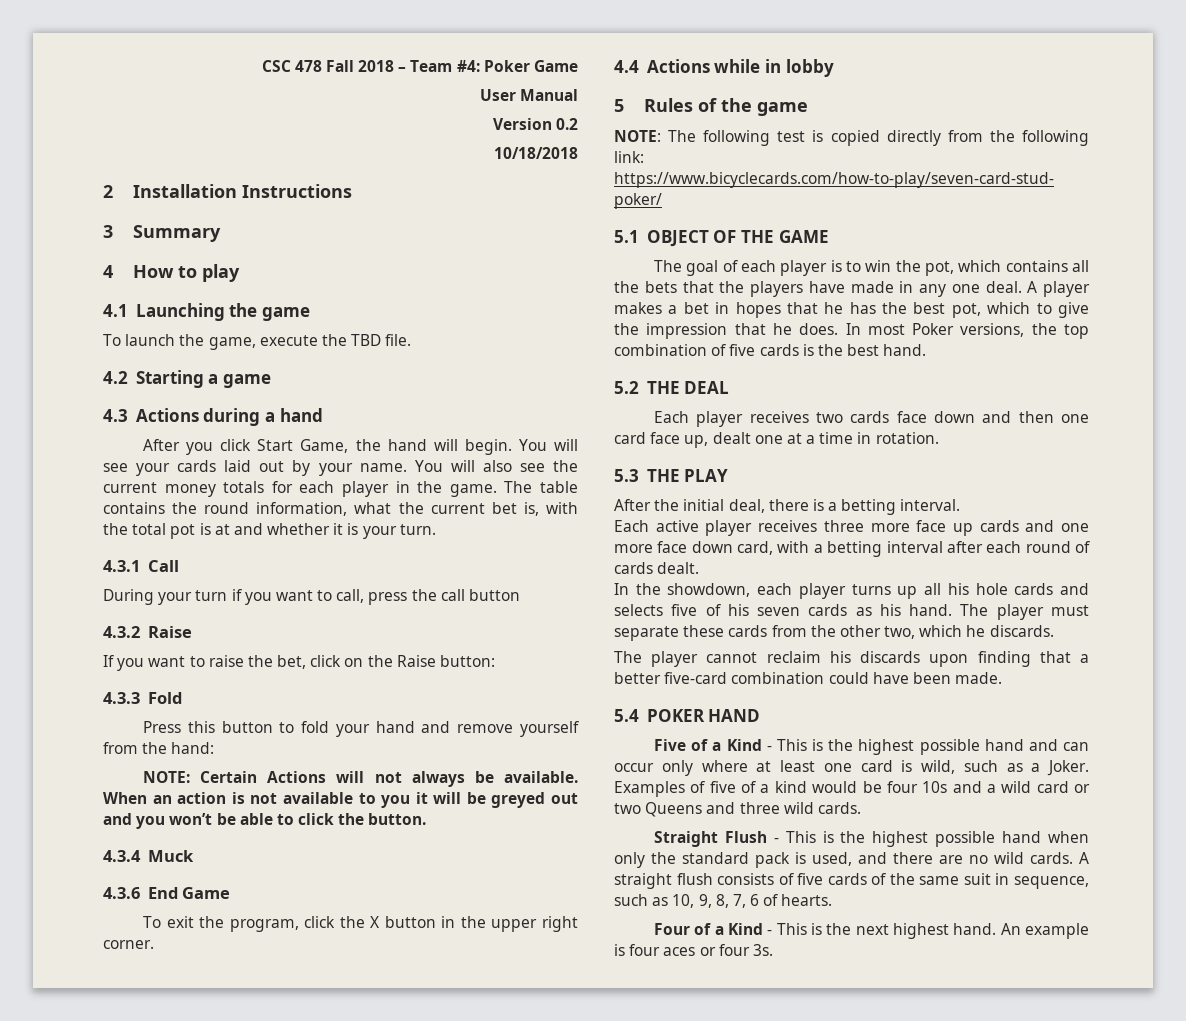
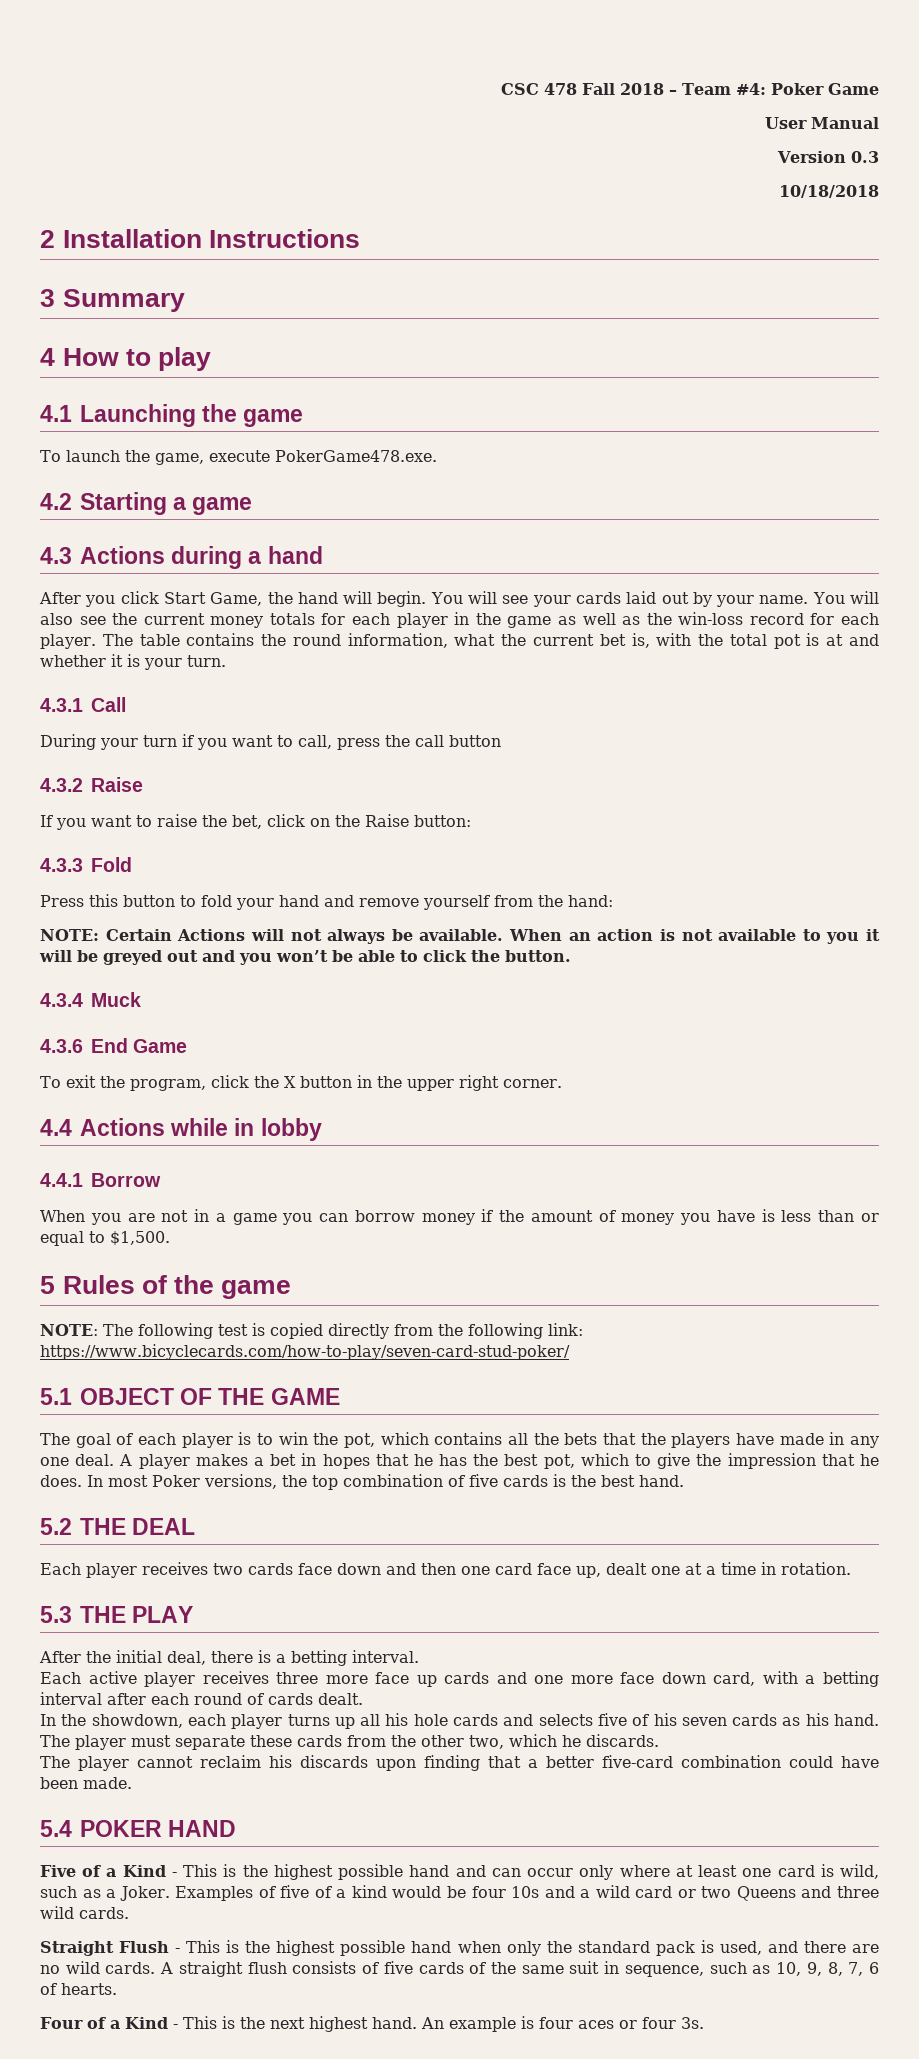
[556,118,578,130] 0.2 -> [851,151,879,163] 0.3
[321,334,412,346] the TBD file. -> [274,450,437,462] PokerGame478.exe.
[449,484,497,497] game. -> [507,612,879,628] [40,634,96,649] game as well as the win-loss record for each player.
(834, 68) none -> [40,1173,161,1187] [40,1209,880,1225] [40,1231,170,1246] // 4.4.1 Borrow // When you are not in a game you can borrow money if the amount of money you have is less than or equal to $1,500.

